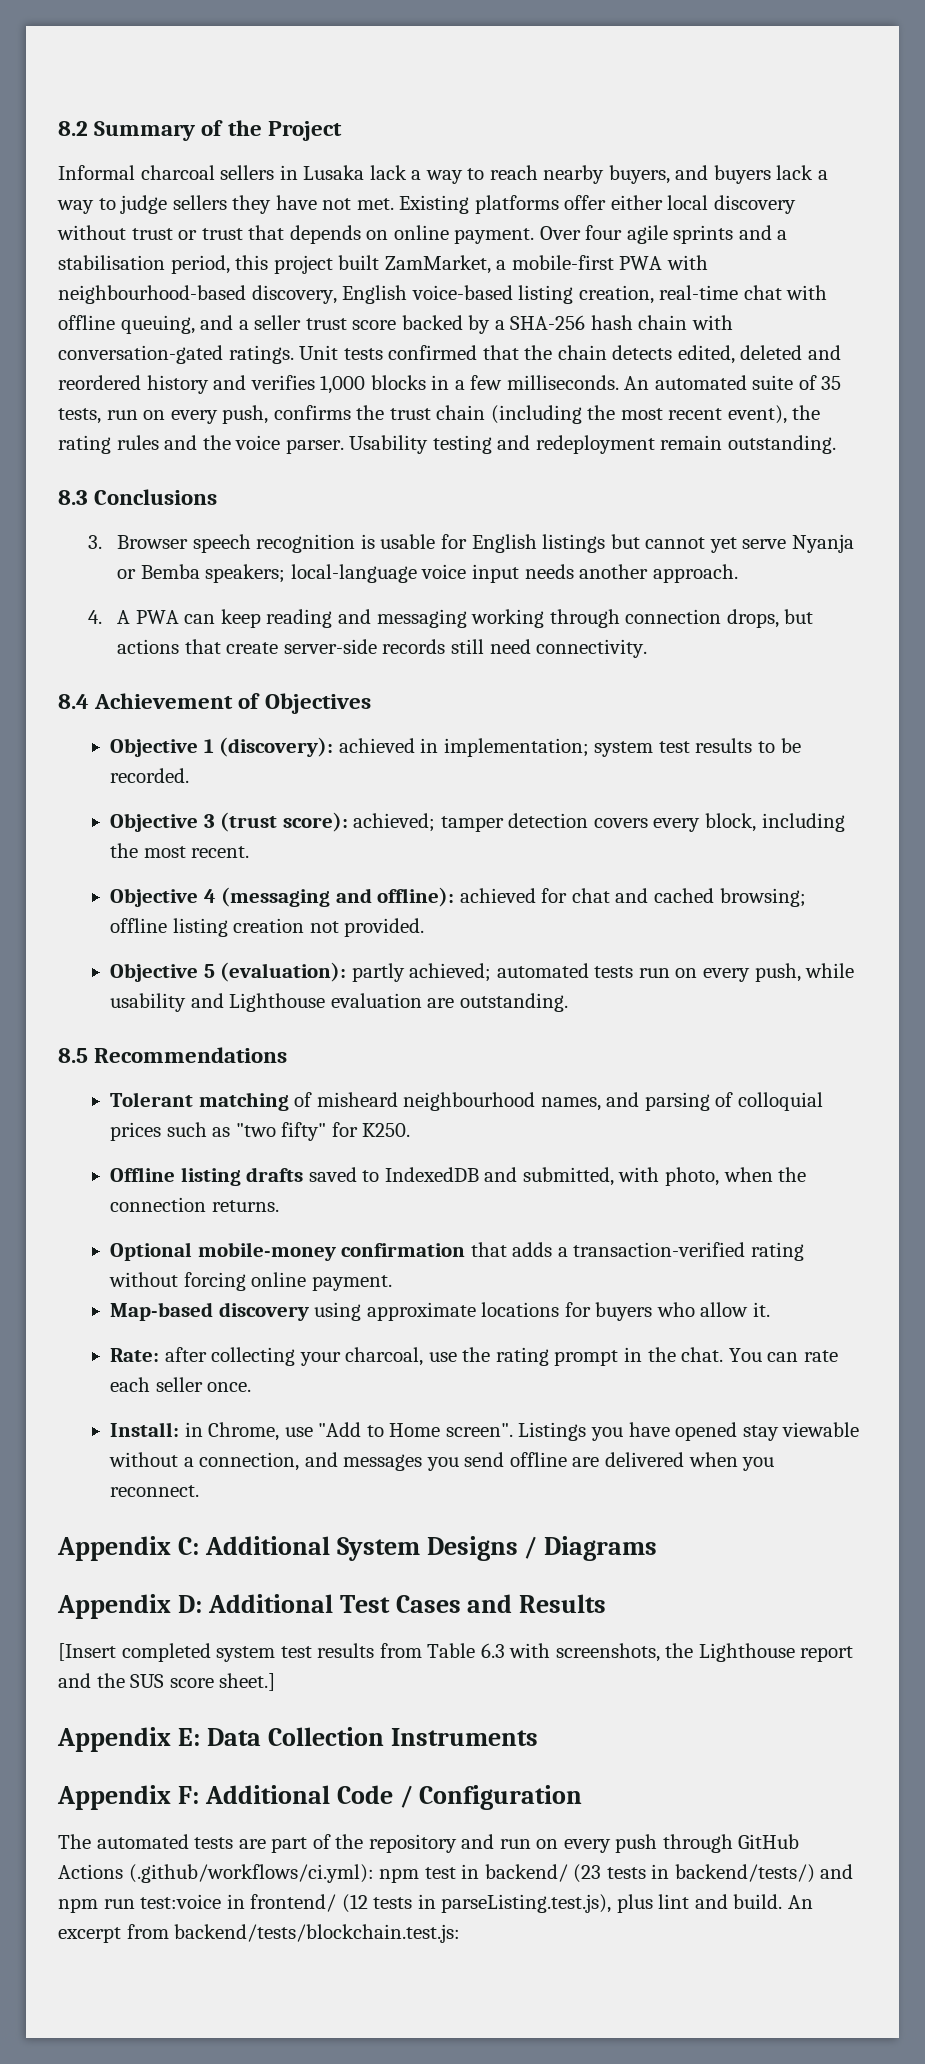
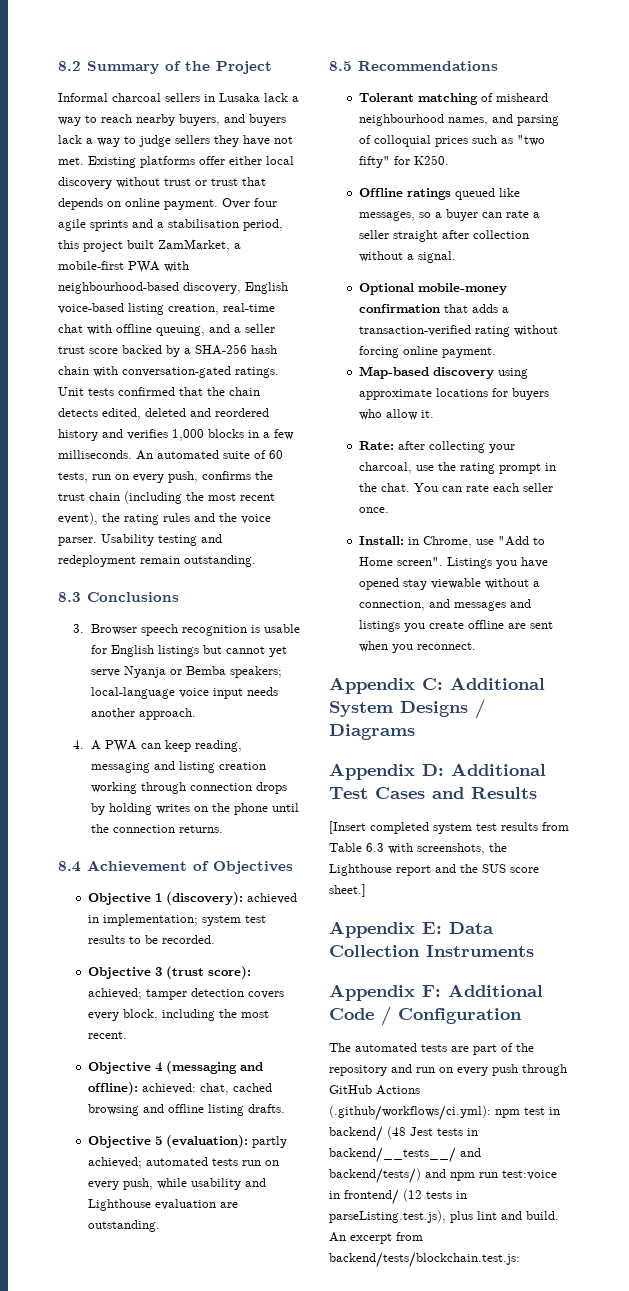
[821,376,842,390] 35 -> [269,450,283,459] 60
[266,609,814,628] [117,639,648,658] reading and messaging working through connection drops, but actions that create server-side records still need connectivity. -> [194,740,242,752] [90,761,266,773] [90,782,287,794] [90,803,299,815] [90,824,223,833] reading, messaging and listing creation working through connection drops by holding writes on the phone until the connection returns.
[459,888,806,907] [110,918,425,937] achieved for chat and cached browsing; offline listing creation not provided. -> [141,1083,272,1095] [87,1104,285,1116] achieved: chat, cached browsing and offline listing drafts.
[180,1167,807,1186] [110,1197,279,1212] listing drafts saved to IndexedDB and submitted, with photo, when the connection returns. -> [406,188,520,200] [358,209,540,221] [358,230,529,242] [358,251,456,263] ratings queued like messages, so a buyer can rate a seller straight after collection without a signal.
[426,1452,505,1471] you send -> [509,599,531,608] [358,620,464,632] and listings you create
[605,1452,685,1467] delivered -> [529,621,553,629] sent
[573,1864,670,1883] (23 tests in -> [387,1126,478,1139] [329,1147,481,1163] (48 Jest tests in backend/__tests__/ and

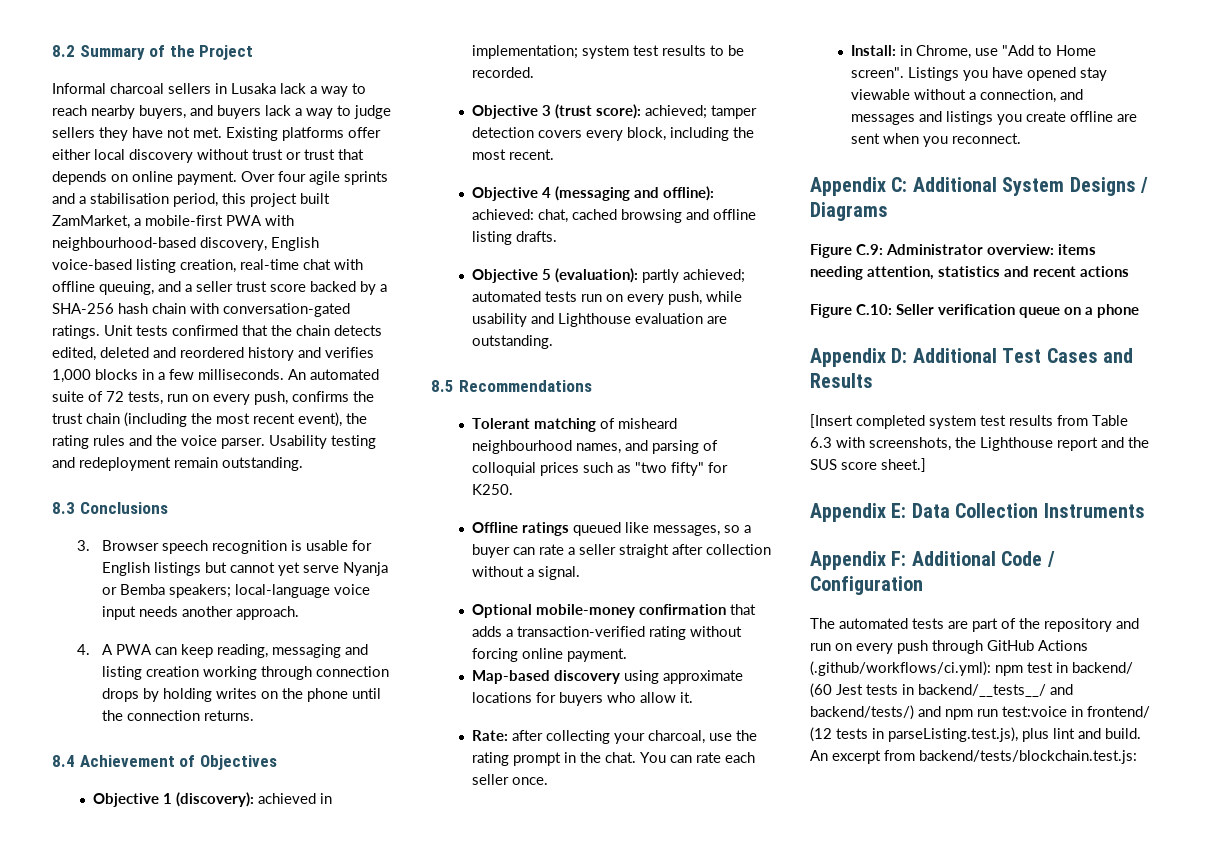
[269,450,283,459] 60 -> [106,391,124,402] 72
(415, 732) none -> [810,244,1096,258] [810,266,1129,280] [810,304,1139,318] // Figure C.9: Administrator overview: items needing attention, statistics and recent actions // Figure C.10: Seller verification queue on a phone
[387,1126,406,1139] (48 -> [810,683,832,698] (60

